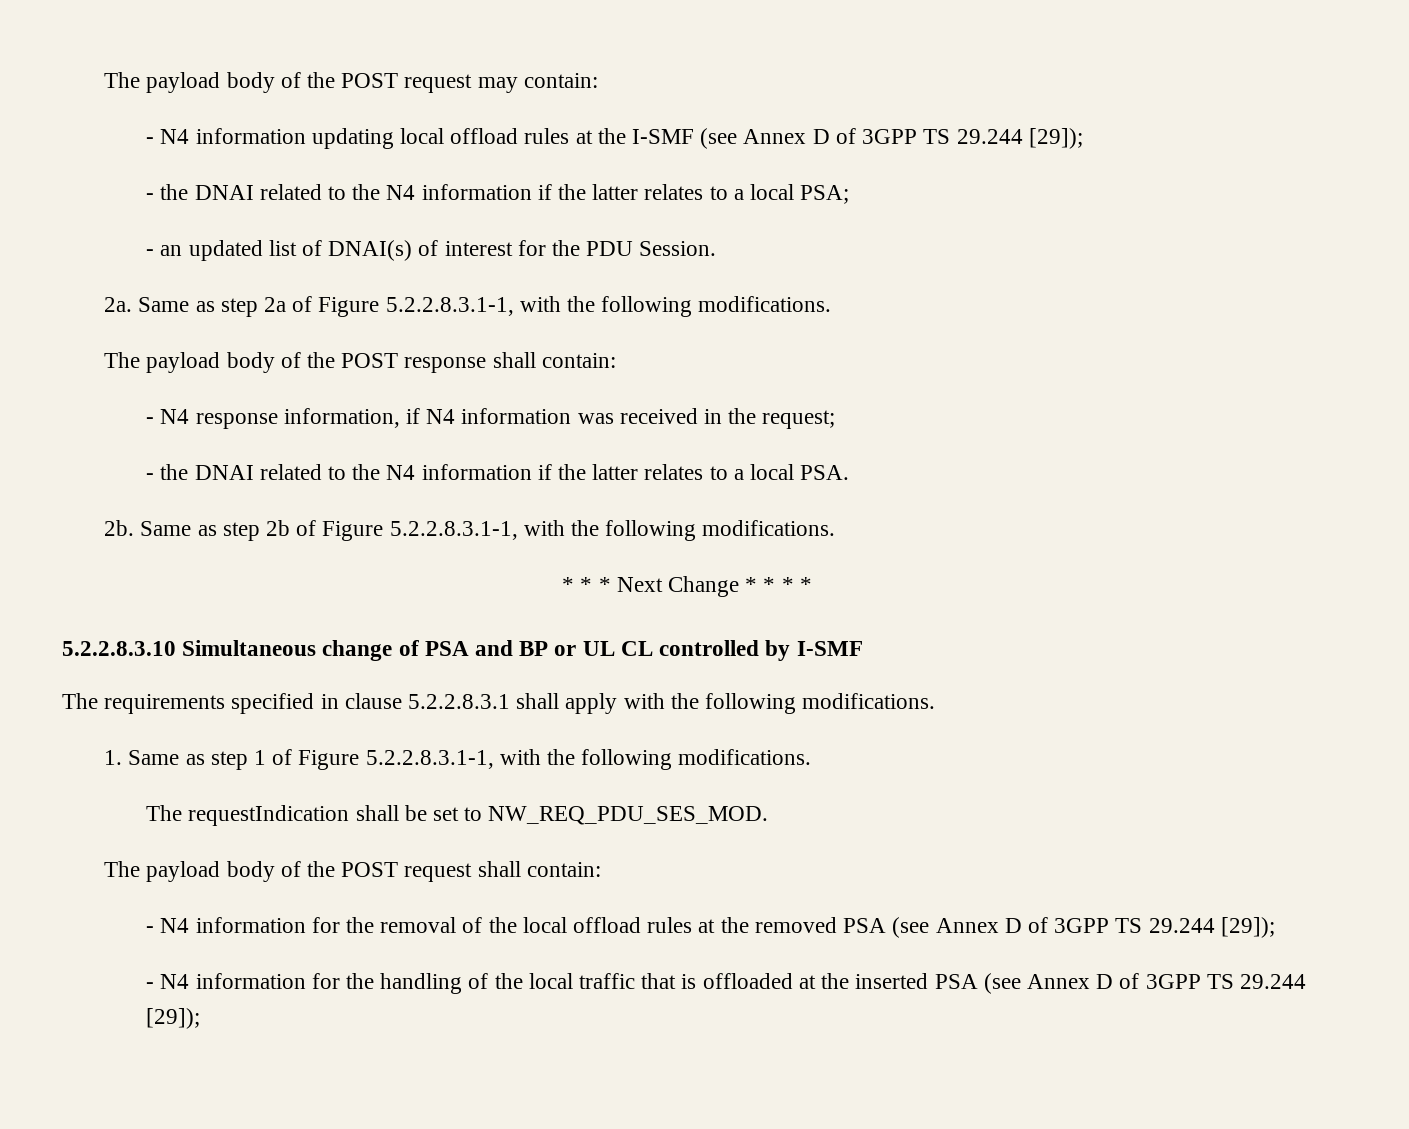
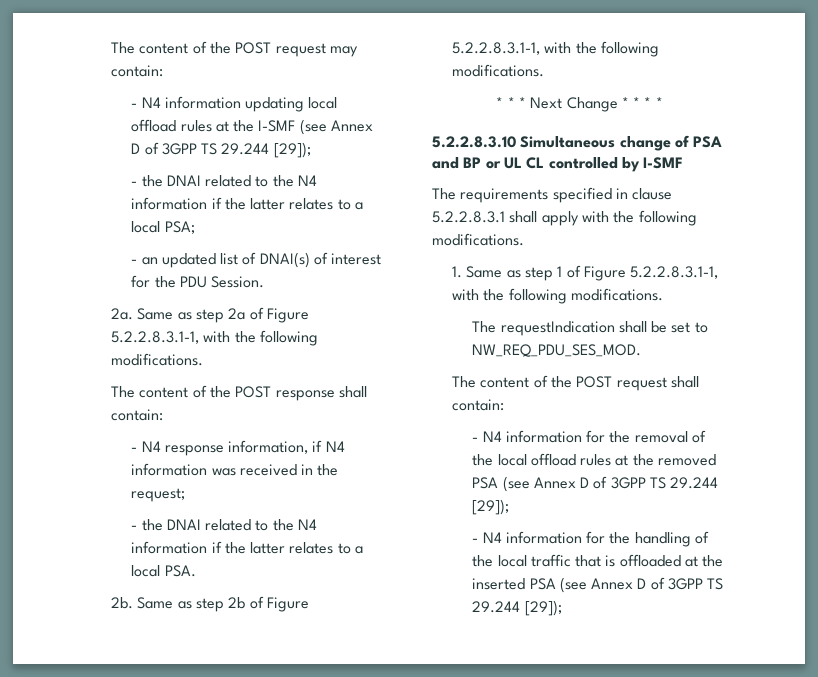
[104,72,275,93] The payload body -> [111,42,189,54] The content
[146,352,275,373] payload body -> [139,387,189,398] content
[146,861,275,882] payload body -> [480,377,530,388] content

